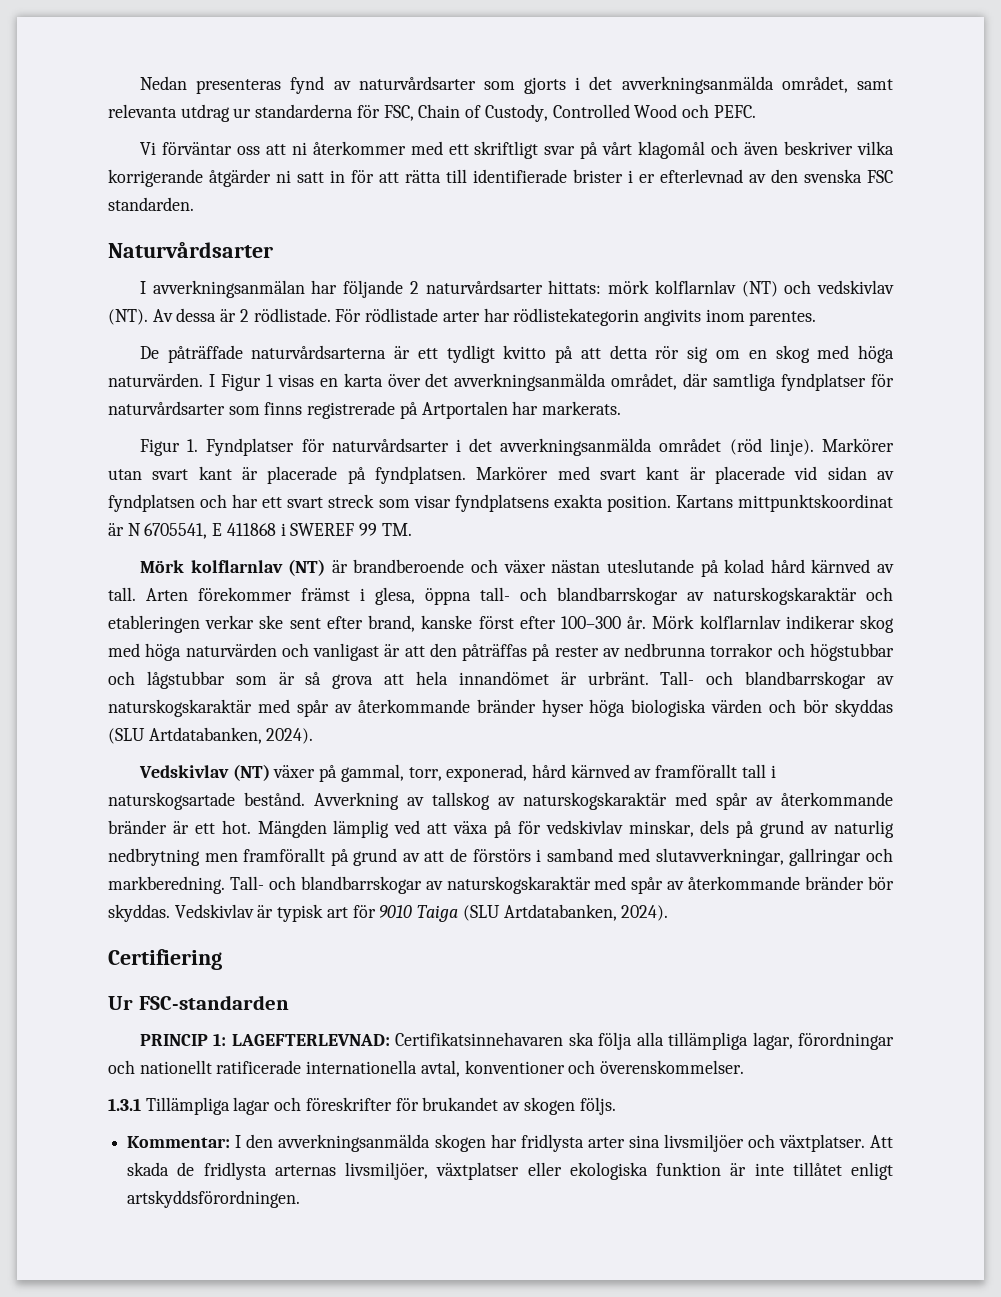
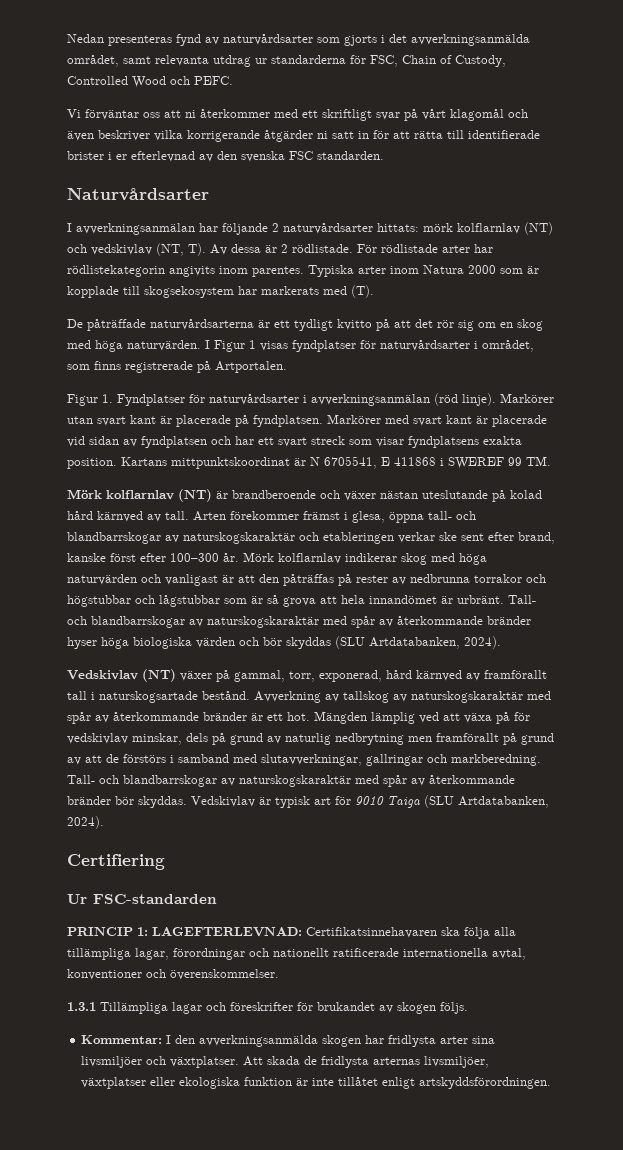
[108,309,148,325] (NT). -> [156,243,206,256] (NT, T).
(817, 318) none -> [308,265,539,277] [67,285,374,298] Typiska arter inom Natura 2000 som är kopplade till skogsekosystem har markerats med (T).
[609,345,648,359] detta -> [415,319,433,328] det
[319,373,777,391] en karta över det avverkningsanmälda området, där samtliga -> (288, 346) none
(225, 408) none -> [474,340,534,352] i området,
[421,401,622,419] Artportalen har markerats. -> [215,361,287,373] Artportalen.
[469,438,722,456] det avverkningsanmälda området -> [311,394,430,406] avverkningsanmälan

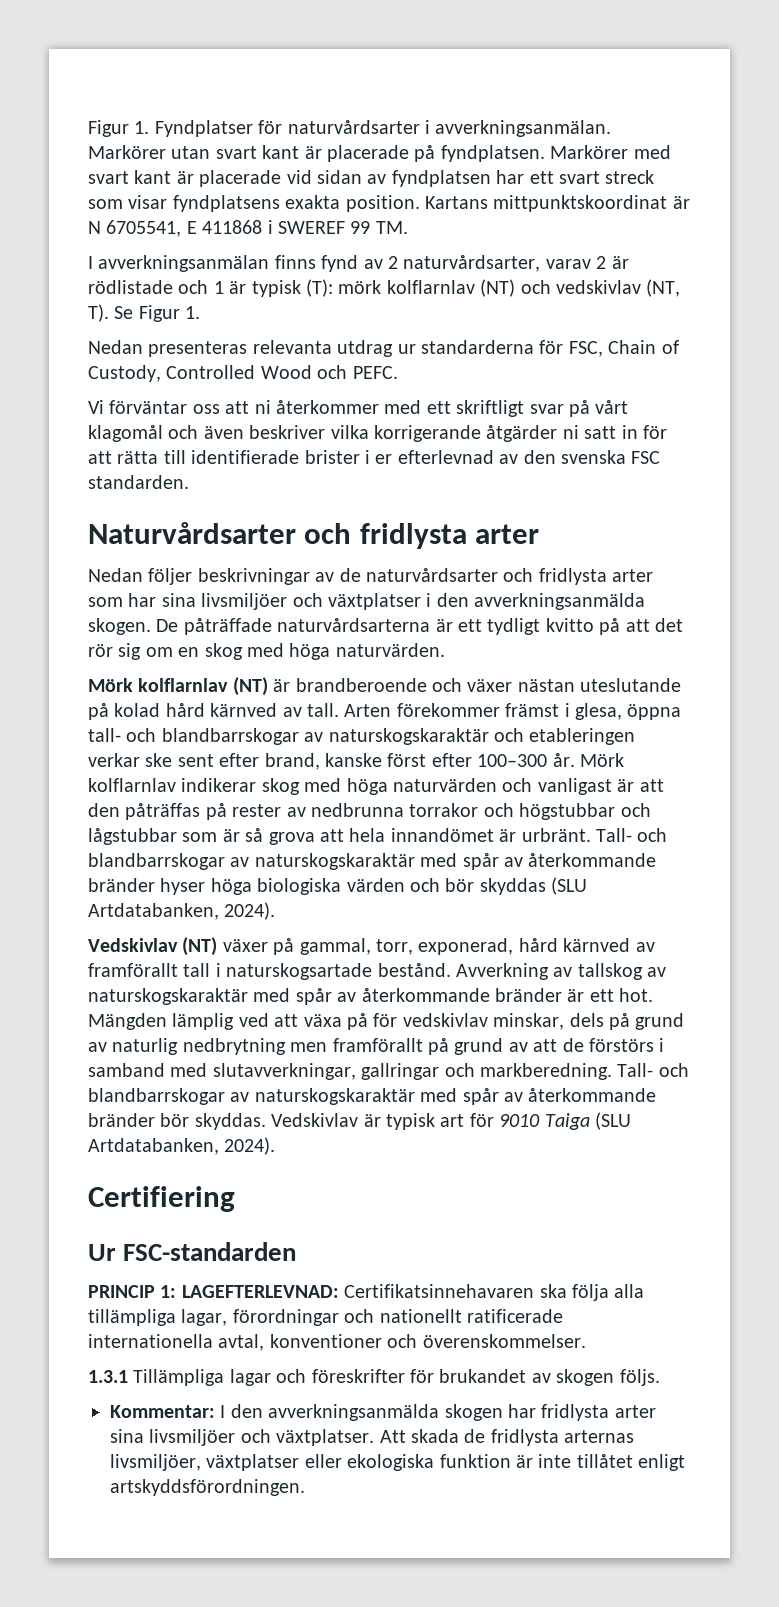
[67,34,530,46] [67,55,151,67] Nedan presenteras fynd av naturvårdsarter som gjorts i det avverkningsanmälda området, samt -> [88,120,612,137] [88,145,671,162] [88,170,655,187] [88,195,690,212] [88,220,408,237] [88,255,629,272] [88,279,681,297] [88,304,201,322] [88,340,248,357] Figur 1. Fyndplatser för naturvårdsarter i avverkningsanmälan. Markörer utan svart kant är placerade på fyndplatsen. Markörer med svart kant är placerade vid sidan av fyndplatsen har ett svart streck som visar fyndplatsens exakta position. Kartans mittpunktskoordinat är N 6705541, E 411868 i SWEREF 99 TM. // I avverkningsanmälan finns fynd av 2 naturvårdsarter, varav 2 är rödlistade och 1 är typisk (T): mörk kolflarnlav (NT) och vedskivlav (NT, T). Se Figur 1. // Nedan presenteras
[67,222,553,235] [67,243,493,256] [67,265,539,277] [67,285,374,298] // I avverkningsanmälan har följande 2 naturvårdsarter hittats: mörk kolflarnlav (NT) och vedskivlav (NT, T). Av dessa är 2 rödlistade. För rödlistade arter har rödlistekategorin angivits inom parentes. Typiska arter inom Natura 2000 som är kopplade till skogsekosystem har markerats med (T). // -> [304,523,540,549] [88,568,654,585] [88,593,646,610] [88,618,151,635] och fridlysta arter // Nedan följer beskrivningar av de naturvårdsarter och fridlysta arter som har sina livsmiljöer och växtplatser i den avverkningsanmälda skogen.
[205,340,534,352] [67,361,287,373] [67,393,554,406] [67,414,547,427] [67,436,522,448] [67,456,551,469] I Figur 1 visas fyndplatser för naturvårdsarter i området, som finns registrerade på Artportalen. // Figur 1. Fyndplatser för naturvårdsarter i avverkningsanmälan (röd linje). Markörer utan svart kant är placerade på fyndplatsen. Markörer med svart kant är placerade vid sidan av fyndplatsen och har ett svart streck som visar fyndplatsens exakta position. Kartans mittpunktskoordinat är N 6705541, E 411868 i SWEREF 99 TM. -> (445, 650) none

